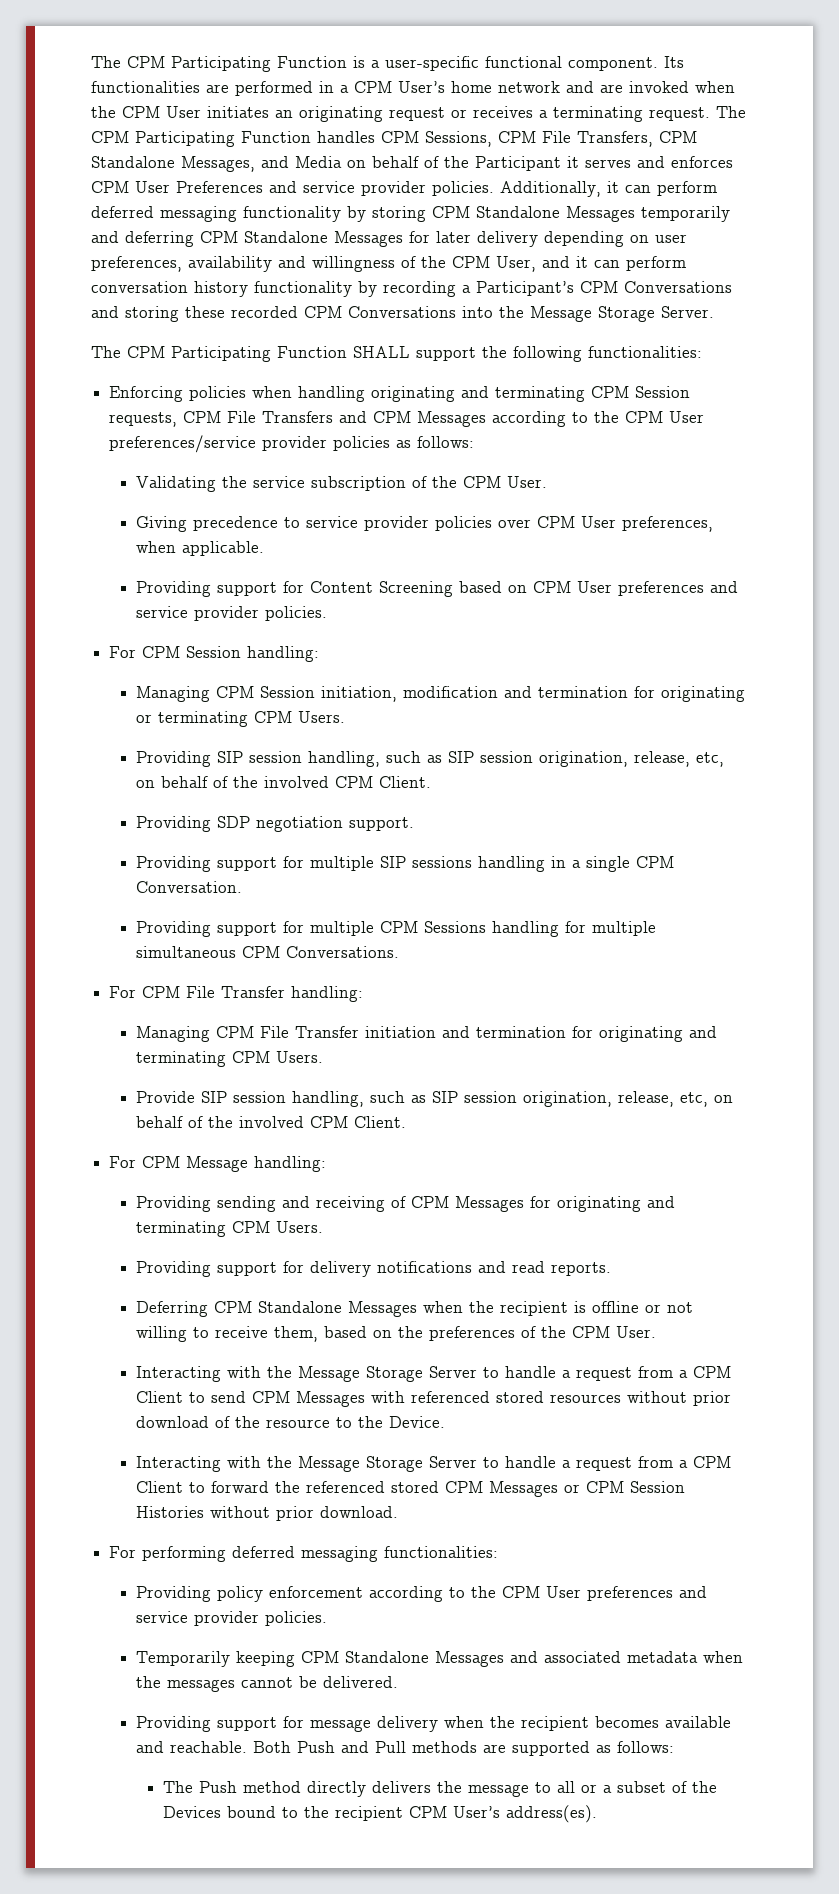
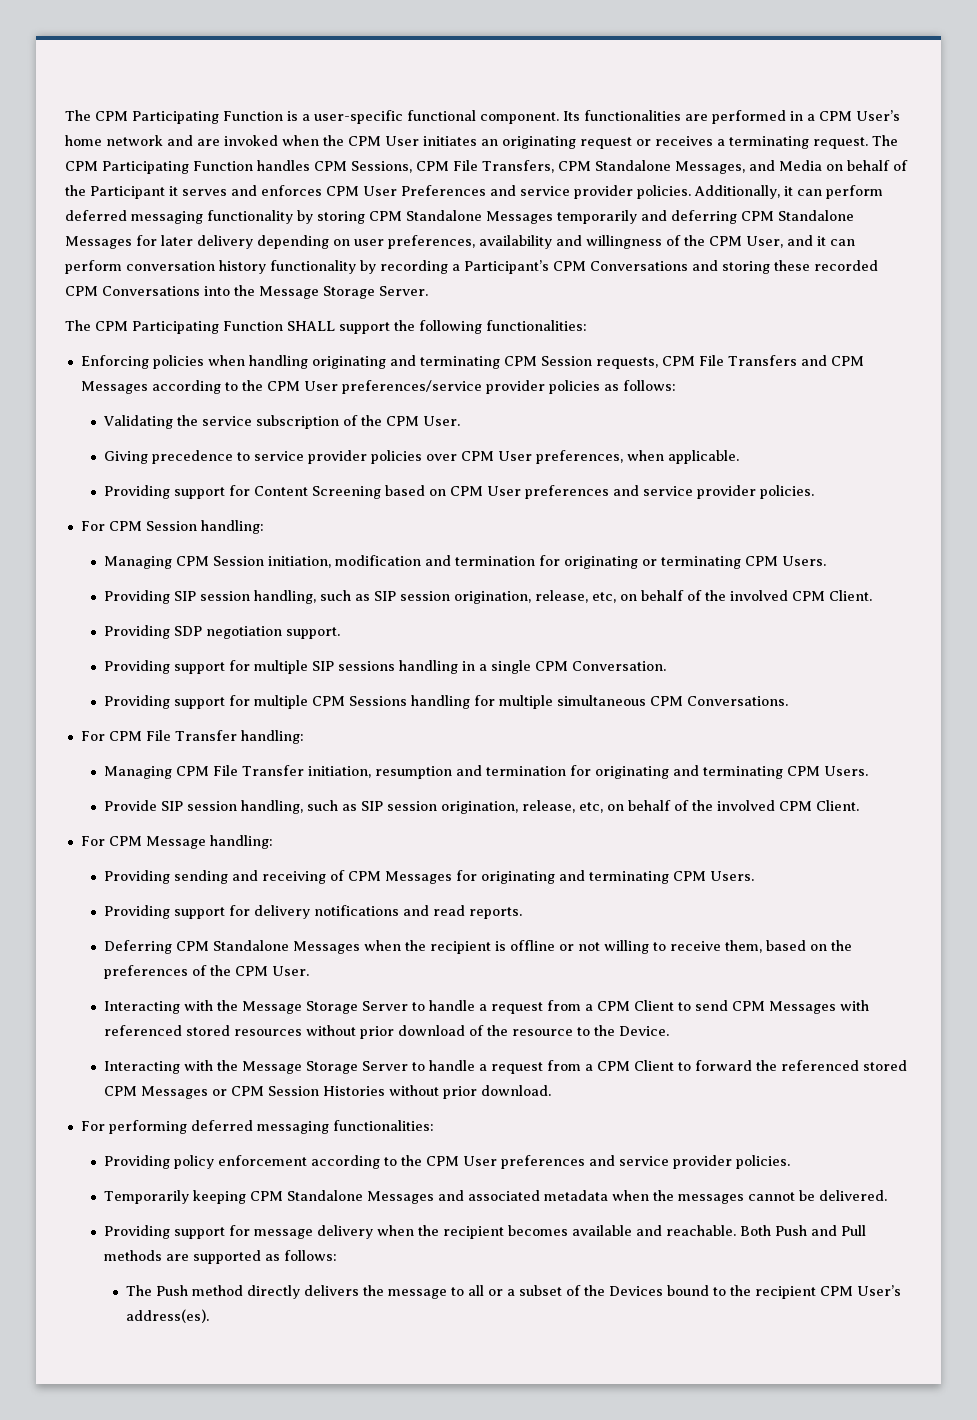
[364,1026,436,1038] initiation -> [307,766,452,779] initiation, resumption

